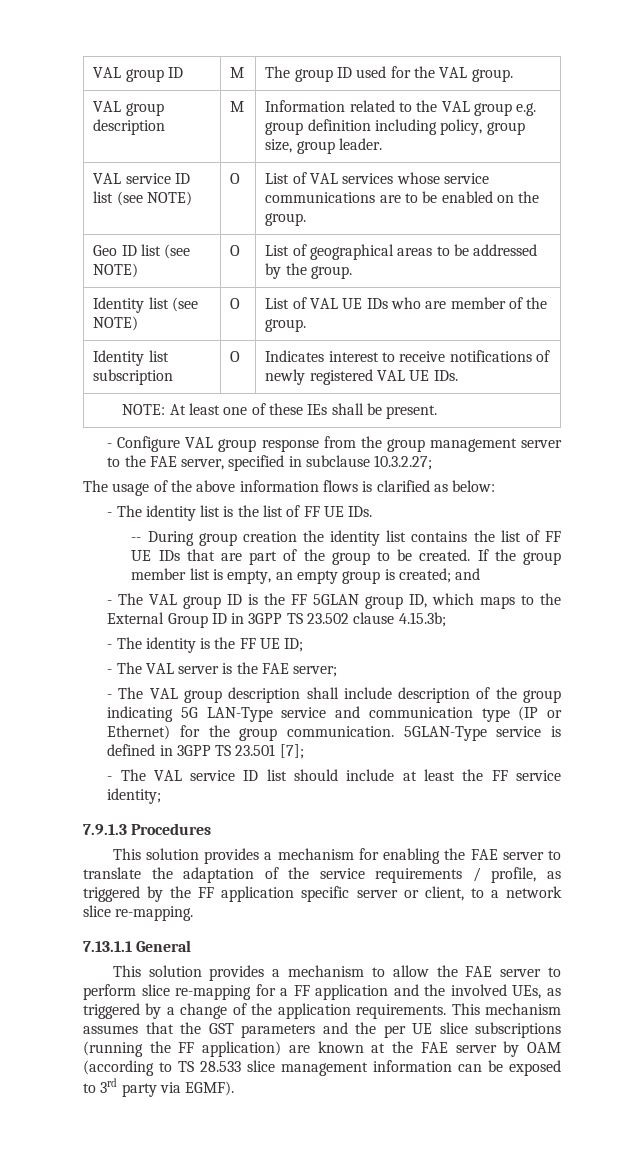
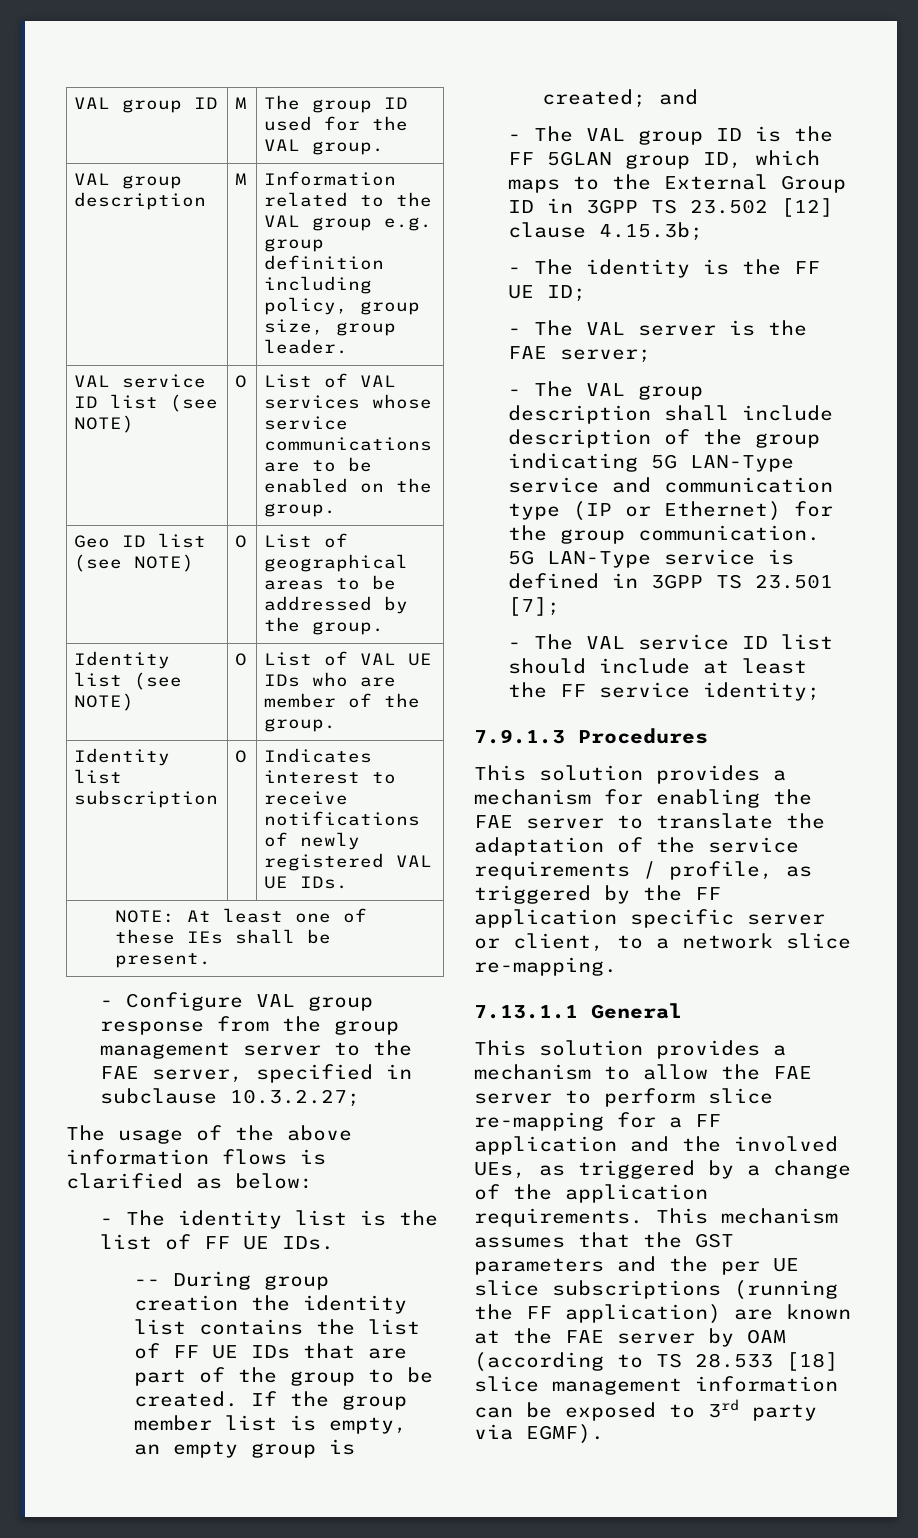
(350, 618) none -> [780,198,833,217] [12]
[403,726,487,741] 5GLAN-Type -> [507,550,651,568] 5G LAN-Type
(241, 1066) none -> [786,1352,838,1371] [18]

